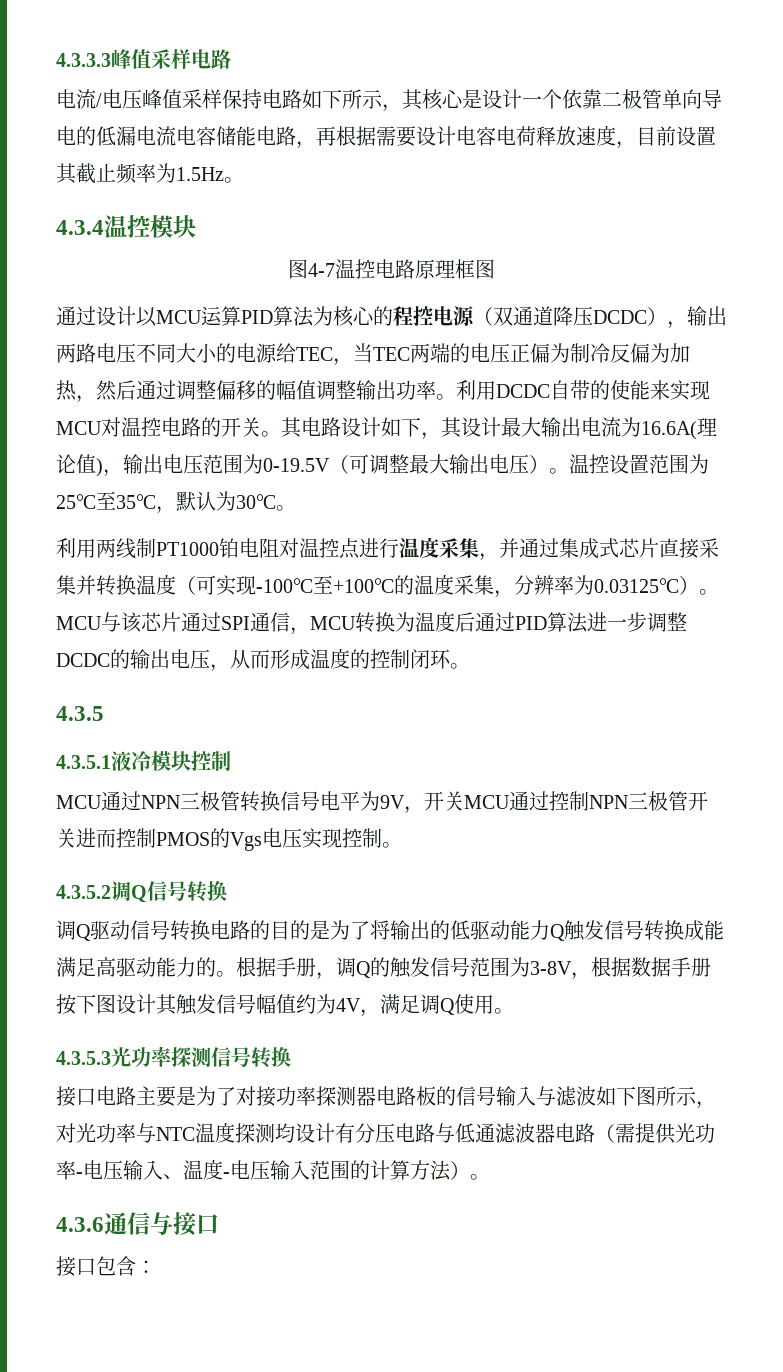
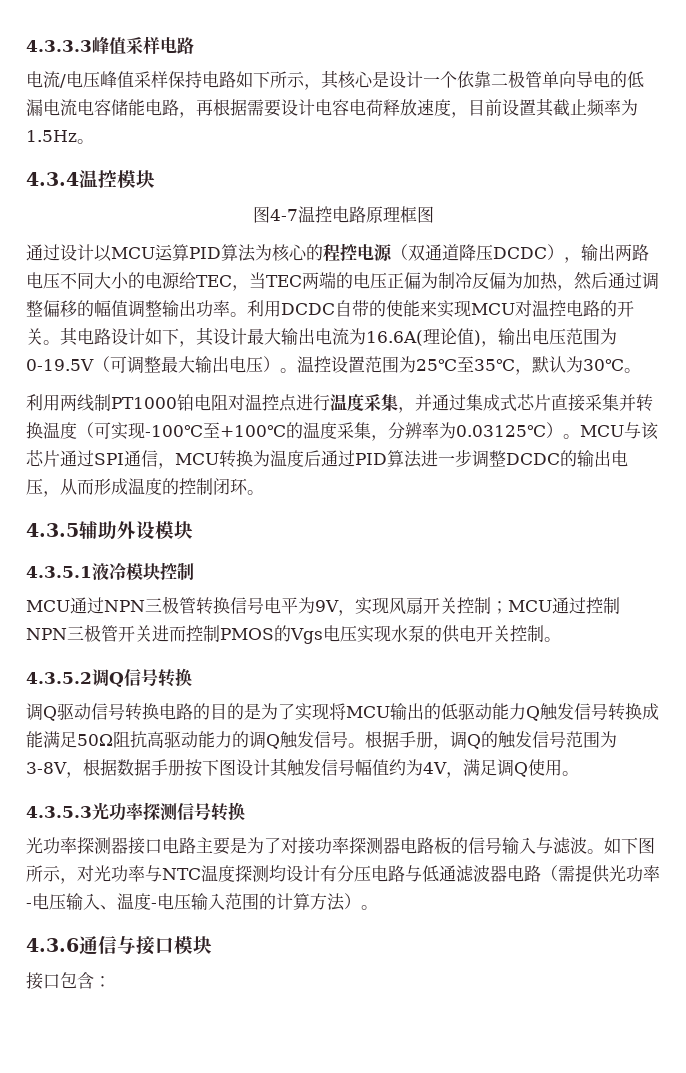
(104, 713) none -> [79,521,193,539] 辅助外设模块
[424,791,464,811] 开关 -> [355,597,508,615] 实现风扇开关控制；
(342, 838) none -> [391,625,510,643] 水泵的供电开关
[370,920,390,940] 将 -> [295,703,390,721] 实现将MCU
(96, 967) none -> [77,731,147,748] 50Ω阻抗
(216, 967) none -> [249,731,348,749] 调Q触发信号
(291, 1056) none -> [26,837,128,854] 光功率探测器
(596, 1096) none -> [587,849,604,854] 。
(219, 1224) none -> [174,936,212,954] 模块

